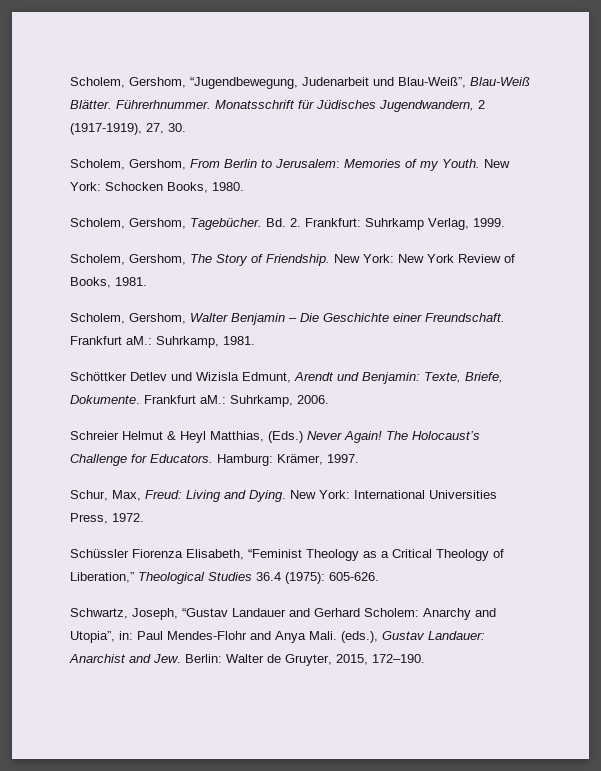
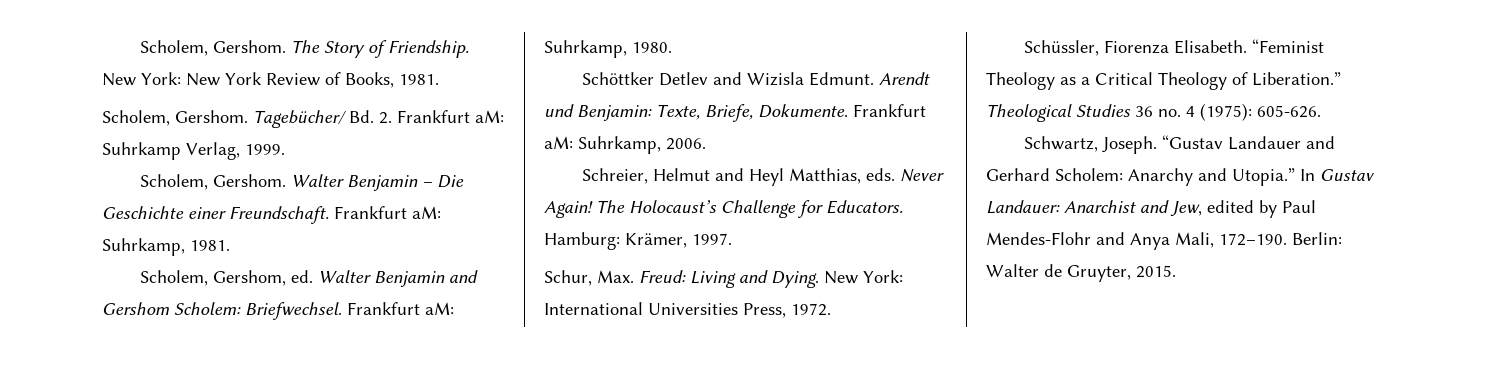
[70,77,530,89] [70,100,485,112] [70,123,186,135] [70,159,510,171] [70,182,244,193] [70,218,505,230] [70,254,186,265] Scholem, Gershom, “Jugendbewegung, Judenarbeit und Blau-Weiß”, Blau-Weiß Blätter. Führerhnummer. Monatsschrift für Jüdisches Jugendwandern, 2 (1917-1919), 27, 30. // Scholem, Gershom, From Berlin to Jerusalem: Memories of my Youth. New York: Schocken Books, 1980. // Scholem, Gershom, Tagebücher. Bd. 2. Frankfurt: Suhrkamp Verlag, 1999. // Scholem, Gershom, -> [139,40,286,56] Scholem, Gershom.
[129,313,186,324] Gershom, -> [175,110,504,128] [102,142,285,160] [139,174,286,190] Gershom. Tagebücher/ Bd. 2. Frankfurt aM: Suhrkamp Verlag, 1999. // Scholem, Gershom.
[126,336,152,345] aM.: -> [412,206,441,219] aM:
(255, 340) none -> [139,270,478,287] [102,302,454,320] [544,40,672,58] // Scholem, Gershom, ed. Walter Benjamin and Gershom Scholem: Briefwechsel. Frankfurt aM: Suhrkamp, 1980.
[171,372,291,383] und Wizisla Edmunt, -> [712,72,874,86] and Wizisla Edmunt.
[200,395,226,404] aM.: -> [544,136,573,149] aM:
[70,431,176,440] Schreier Helmut & -> [581,168,744,184] Schreier, Helmut and
[268,431,303,443] (Eds.) -> [865,168,895,181] eds.
[112,490,141,501] Max, -> [597,270,634,283] Max.
[70,549,244,560] Schüssler Fiorenza Elisabeth, -> [1023,40,1247,56] Schüssler, Fiorenza Elisabeth.
[70,572,134,583] Liberation,” -> [1252,72,1341,86] Liberation.”
[256,572,281,581] 36.4 -> [1135,106,1195,117] 36 no. 4
[132,608,178,620] Joseph, -> [1101,136,1157,154] Joseph.
[70,631,485,643] [69,654,181,663] Utopia”, in: Paul Mendes-Flohr and Anya Mali. (eds.), Gustav Landauer: Anarchist and Jew. -> [1232,168,1375,186] [986,200,1316,218] [986,232,1287,250] Utopia.” In Gustav Landauer: Anarchist and Jew, edited by Paul Mendes-Flohr and Anya Mali, 172–190.
[336,654,425,665] 2015, 172–190. -> [1136,265,1176,278] 2015.

